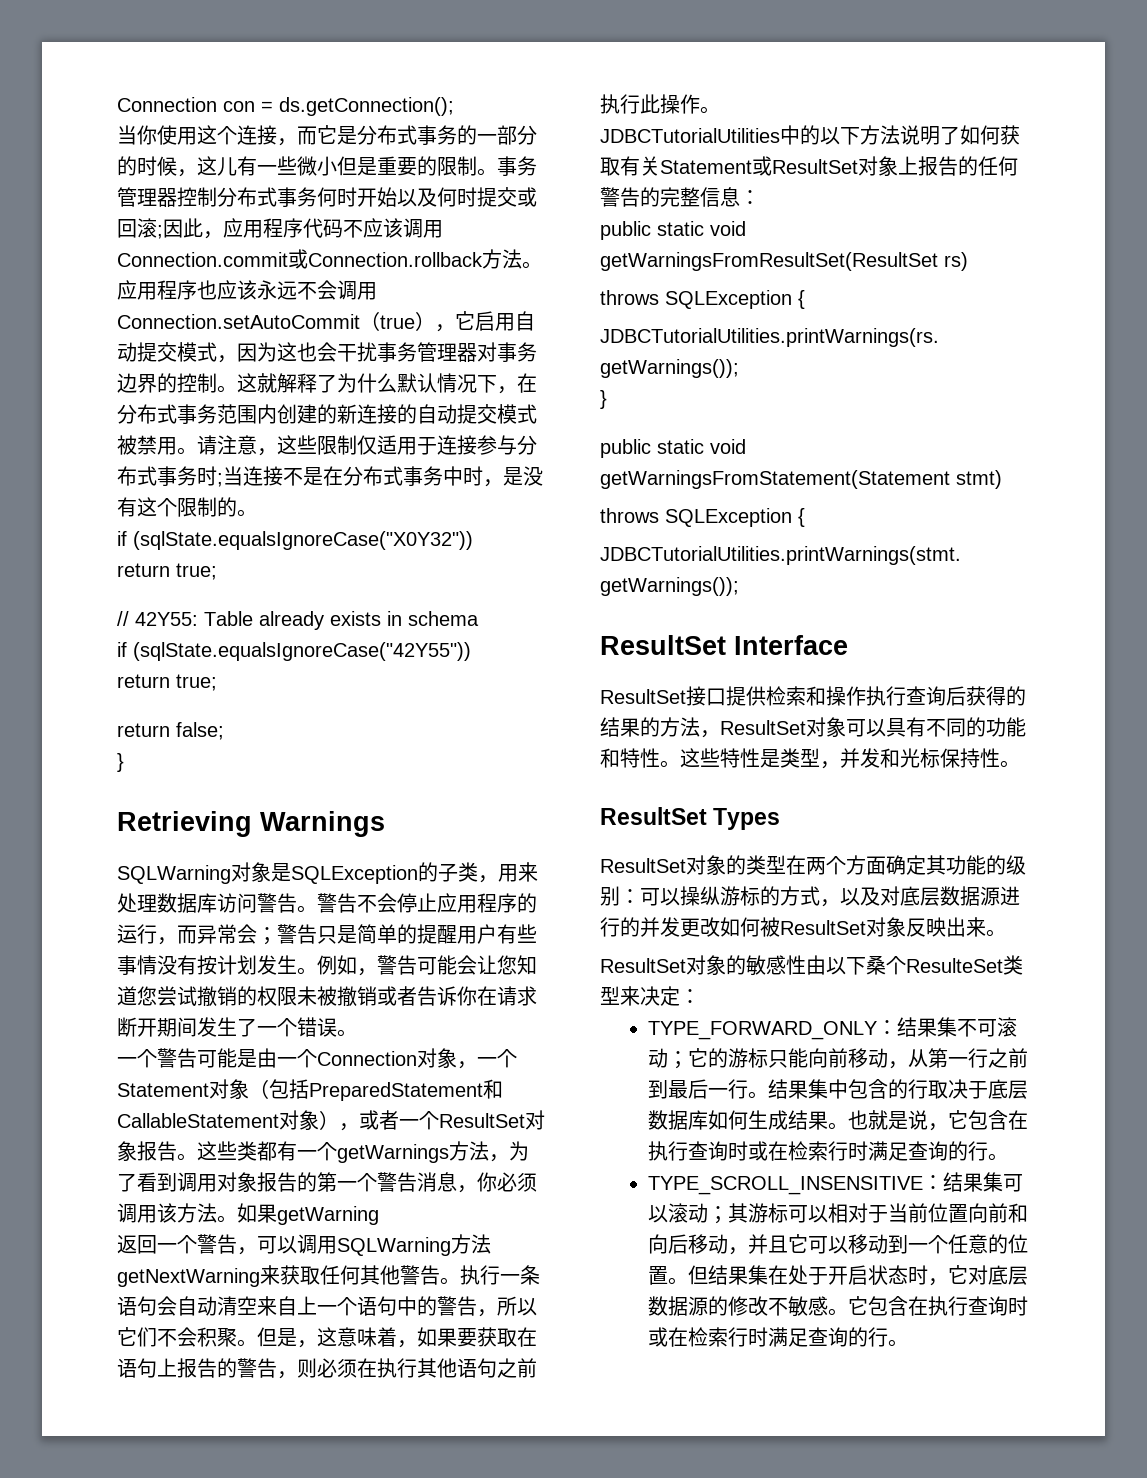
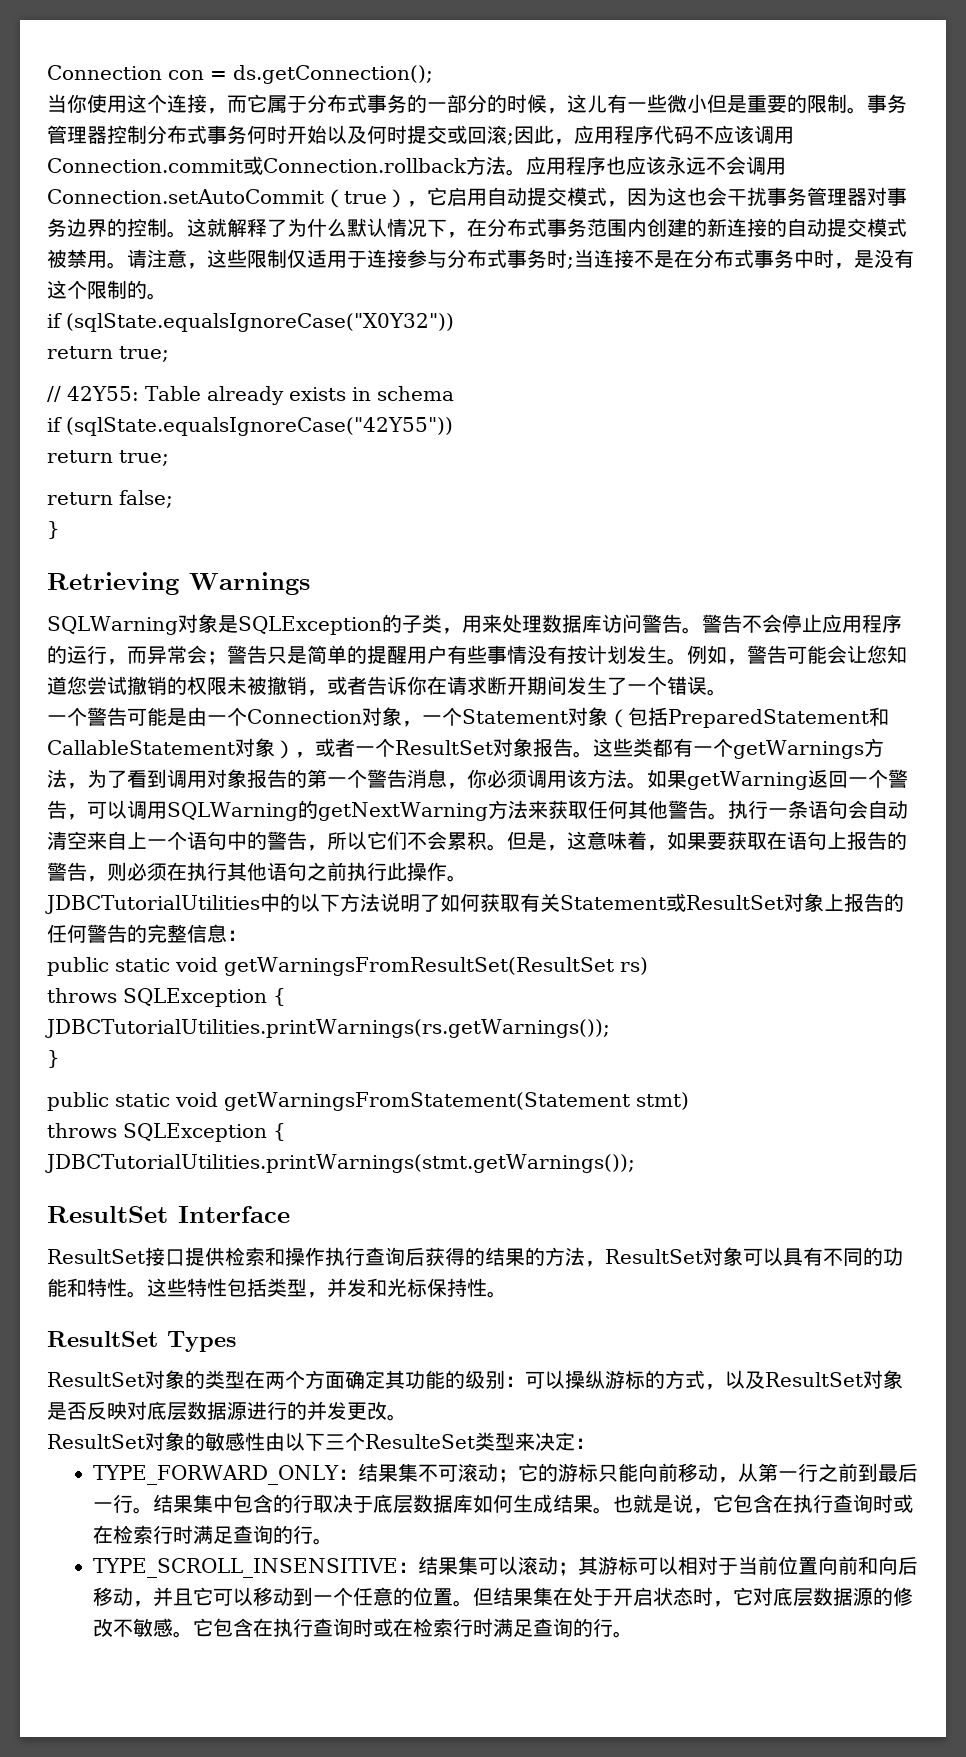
[337,126,357,145] 是 -> [267,95,307,113] 属于
(377, 996) none -> [307,690,327,696] ，
(379, 1215) // -> (808, 780) none
[451,1234,491,1254] [117,1268,260,1287] 方法getNextWarning -> [297,800,528,821] 的getNextWarning方法
[197,1327,237,1347] 积聚 -> [447,831,487,850] 累积
[760,749,780,768] 是 -> [227,1278,267,1297] 包括
(880, 896) none -> [765,1370,903,1389] [47,1401,127,1420] ResultSet对象是否反映
[720,917,986,937] 如何被ResultSet对象反映出来 -> (387, 1410) none
[866,955,886,975] 桑 -> [325,1434,345,1450] 三

